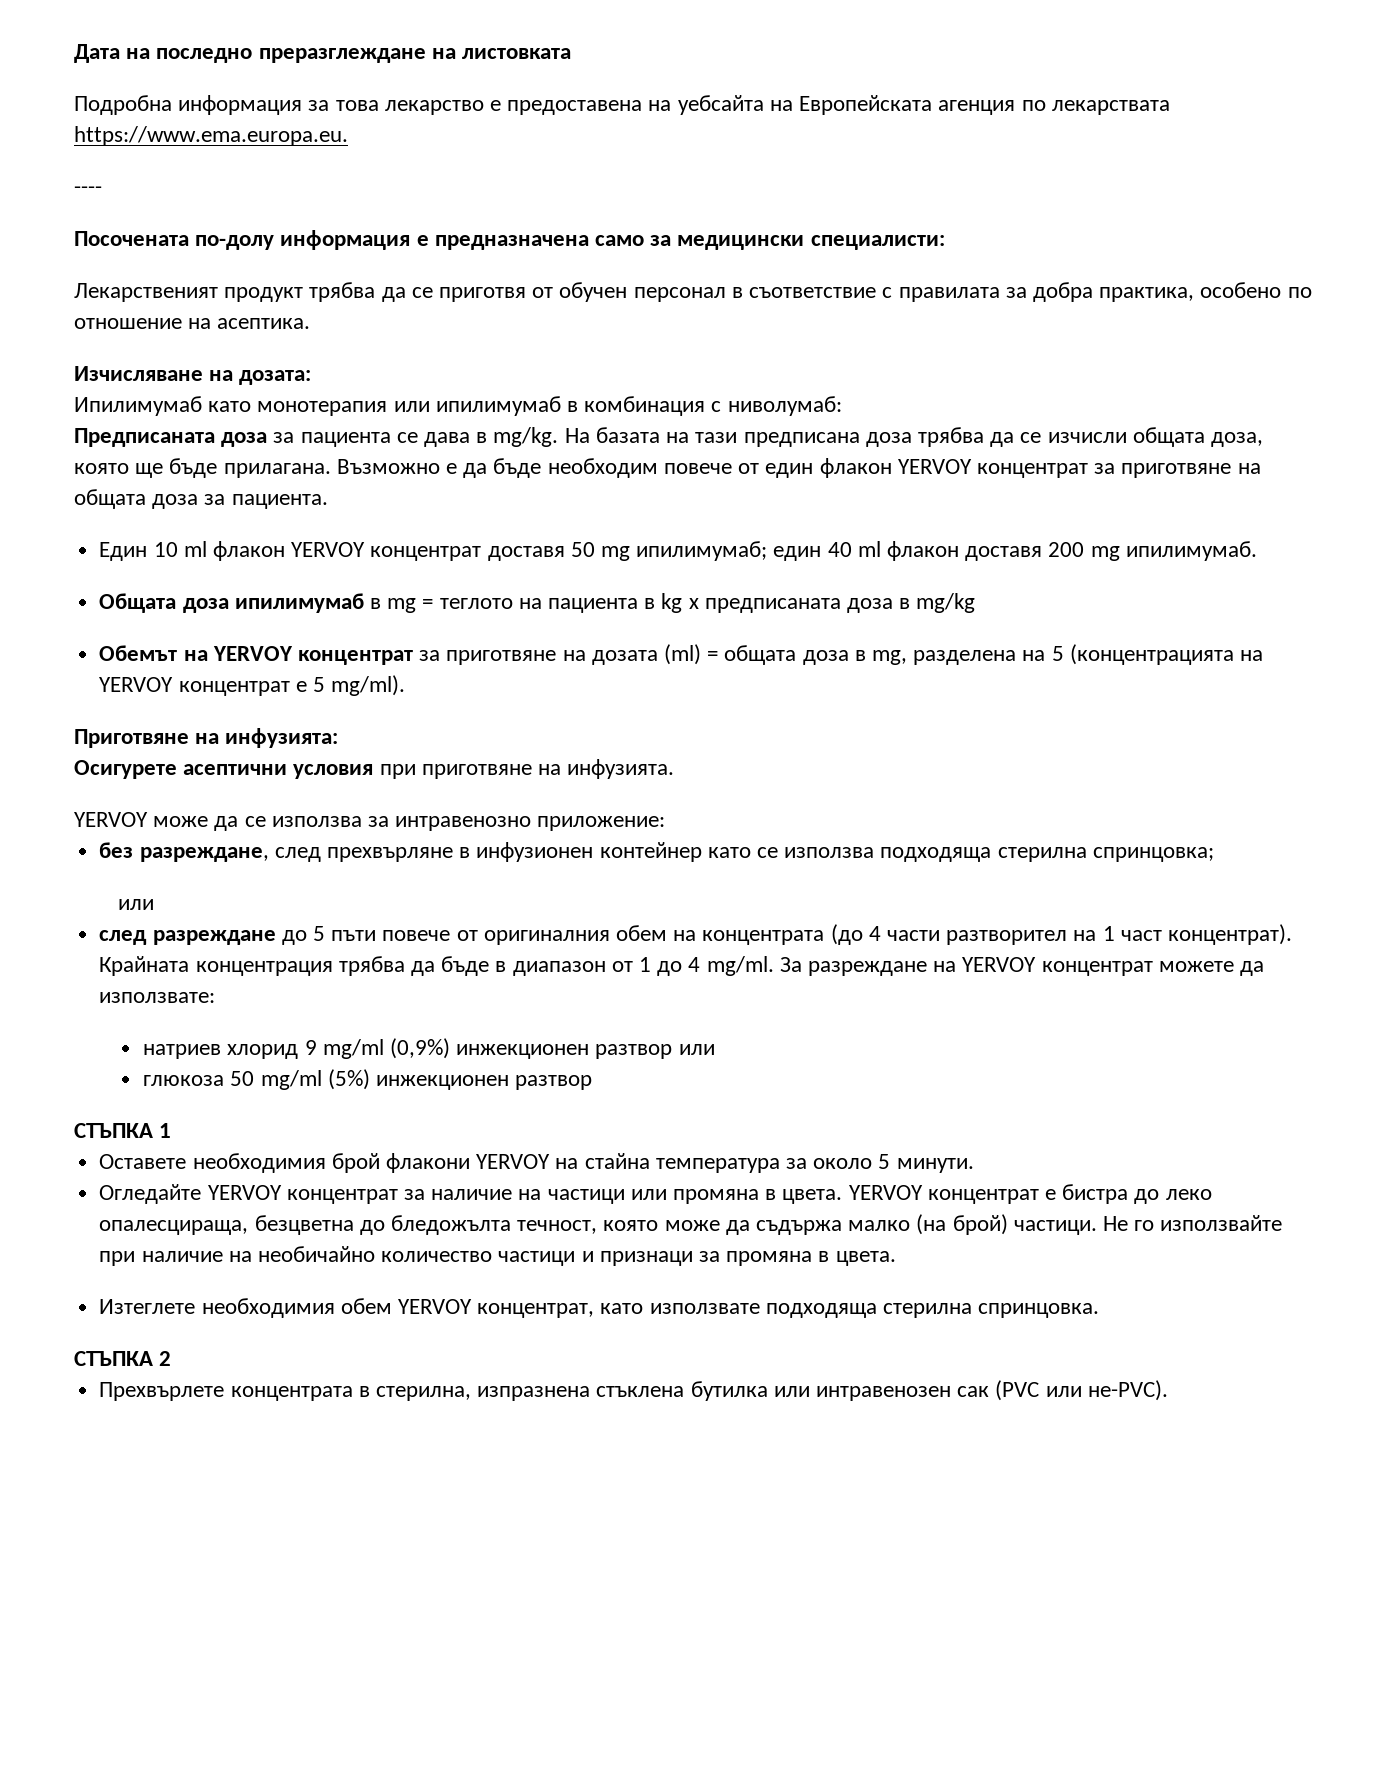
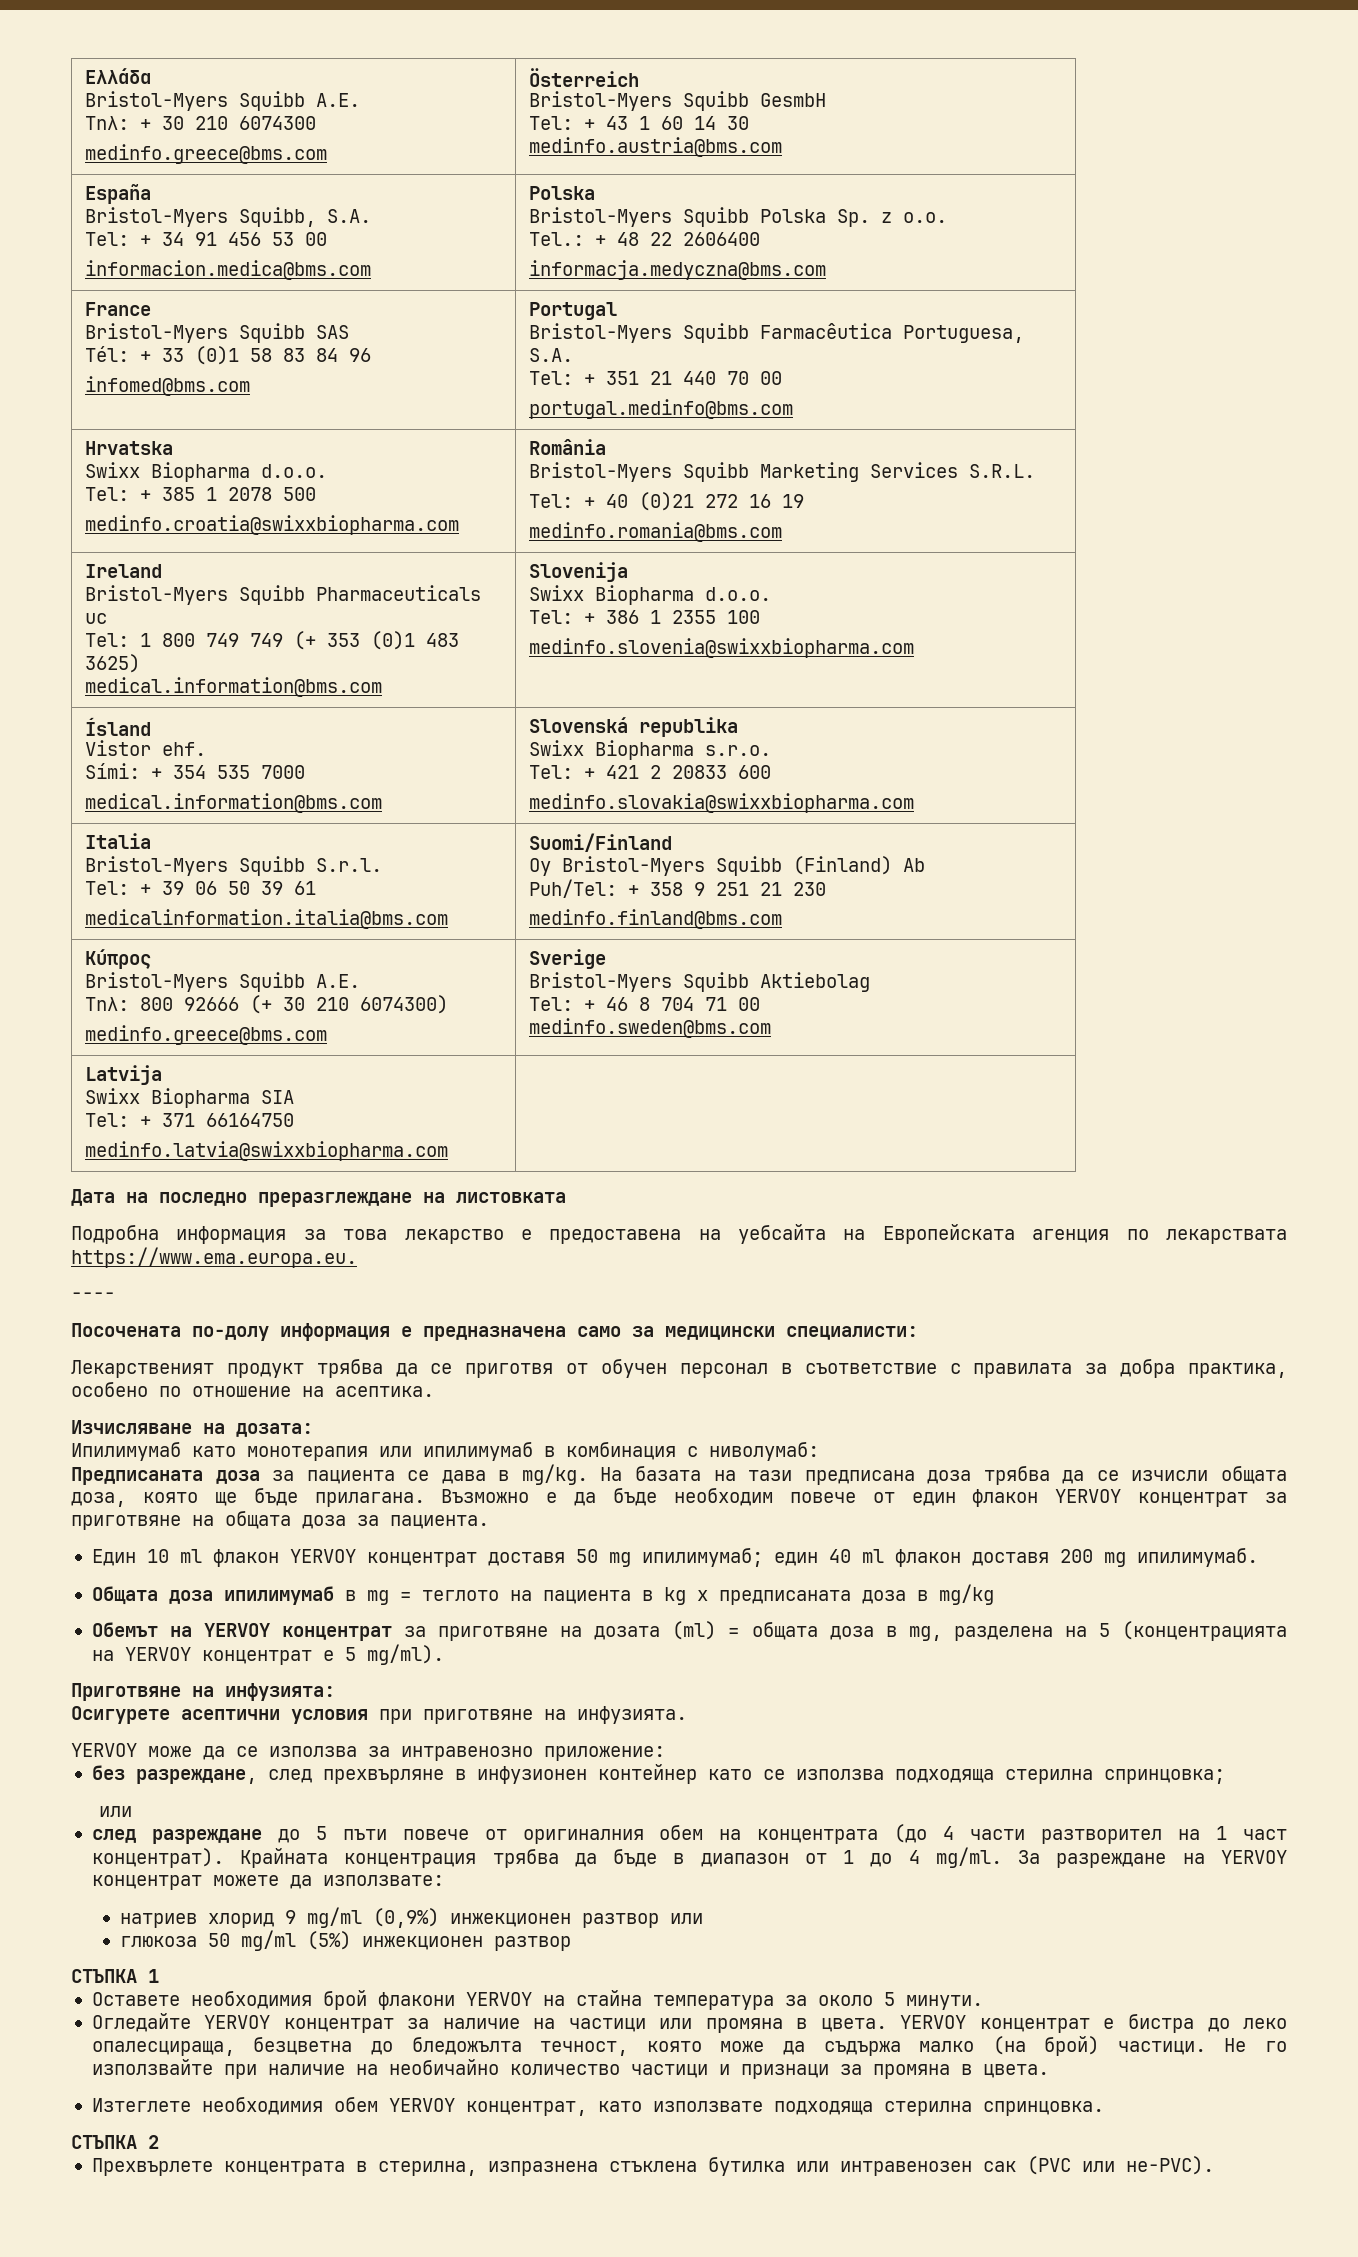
(74, 53) none -> [84,68,151,84] [84,91,360,111] [84,116,316,130] [84,144,327,164] [528,68,639,87] [528,91,826,111] [528,116,749,130] [528,137,782,157] [84,184,151,204] [84,207,371,227] [84,232,327,246] [84,260,371,280] [528,186,595,200] [528,207,947,227] [528,232,760,246] [528,260,826,280] [84,302,151,316] [84,323,349,343] [84,346,371,365] [84,376,250,396] [528,302,617,320] [528,323,1024,343] [528,348,573,362] [528,371,782,385] [528,399,793,419] [84,441,173,455] [84,462,327,482] [84,487,316,501] [84,515,459,535] [528,439,606,455] [528,462,1035,482] [528,492,804,511] [528,522,782,542] [84,564,162,578] [84,585,481,605] [84,613,107,624] [84,631,459,650] [84,654,140,673] [84,677,382,697] [528,562,628,582] [528,585,771,605] [528,610,760,624] [528,638,914,658] [84,717,151,736] [84,740,206,756] [84,763,305,779] [84,793,382,813] [528,717,738,737] [528,740,771,760] [528,765,771,779] [528,793,914,813] [84,833,151,849] [84,856,382,876] [84,881,316,895] [84,909,448,929] [528,833,672,852] [528,856,925,876] [528,879,826,898] [528,909,782,929] [84,949,151,969] [84,972,360,992] [84,995,448,1014] [84,1025,327,1045] [528,949,606,969] [528,972,870,992] [528,997,760,1011] [528,1018,771,1038] [84,1065,162,1085] [84,1088,294,1108] [84,1113,294,1127] [84,1141,448,1161] Ελλάδα // Bristol-Myers Squibb A.E. // Τηλ: + 30 210 6074300 // medinfo.greece@bms.com | Österreich // Bristol-Myers Squibb GesmbH // Tel: + 43 1 60 14 30 // medinfo.austria@bms.com // España // Bristol-Myers Squibb, S.A. // Tel: + 34 91 456 53 00 // informacion.medica@bms.com | Polska // Bristol-Myers Squibb Polska Sp. z o.o. // Tel.: + 48 22 2606400 // informacja.medyczna@bms.com // France // Bristol-Myers Squibb SAS // Tél: + 33 (0)1 58 83 84 96 // infomed@bms.com | Portugal // Bristol-Myers Squibb Farmacêutica Portuguesa, S.A. // Tel: + 351 21 440 70 00 // portugal.medinfo@bms.com // Hrvatska // Swixx Biopharma d.o.o. // Tel: + 385 1 2078 500 // medinfo.croatia@swixxbiopharma.com | România // Bristol-Myers Squibb Marketing Services S.R.L. // Tel: + 40 (0)21 272 16 19 // medinfo.romania@bms.com // Ireland // Bristol-Myers Squibb Pharmaceuticals uc // Tel: 1 800 749 749 (+ 353 (0)1 483 3625) // medical.information@bms.com | Slovenija // Swixx Biopharma d.o.o. // Tel: + 386 1 2355 100 // medinfo.slovenia@swixxbiopharma.com // Ísland // Vistor ehf. // Sími: + 354 535 7000 // medical.information@bms.com | Slovenská republika // Swixx Biopharma s.r.o. // Tel: + 421 2 20833 600 // medinfo.slovakia@swixxbiopharma.com // Italia // Bristol-Myers Squibb S.r.l. // Tel: + 39 06 50 39 61 // medicalinformation.italia@bms.com | Suomi/Finland // Oy Bristol-Myers Squibb (Finland) Ab // Puh/Tel: + 358 9 251 21 230 // medinfo.finland@bms.com // Κύπρος // Bristol-Myers Squibb A.E. // Τηλ: 800 92666 (+ 30 210 6074300) // medinfo.greece@bms.com | Sverige // Bristol-Myers Squibb Aktiebolag // Tel: + 46 8 704 71 00 // medinfo.sweden@bms.com // Latvija // Swixx Biopharma SIA // Tel: + 371 66164750 // medinfo.latvia@swixxbiopharma.com | //

